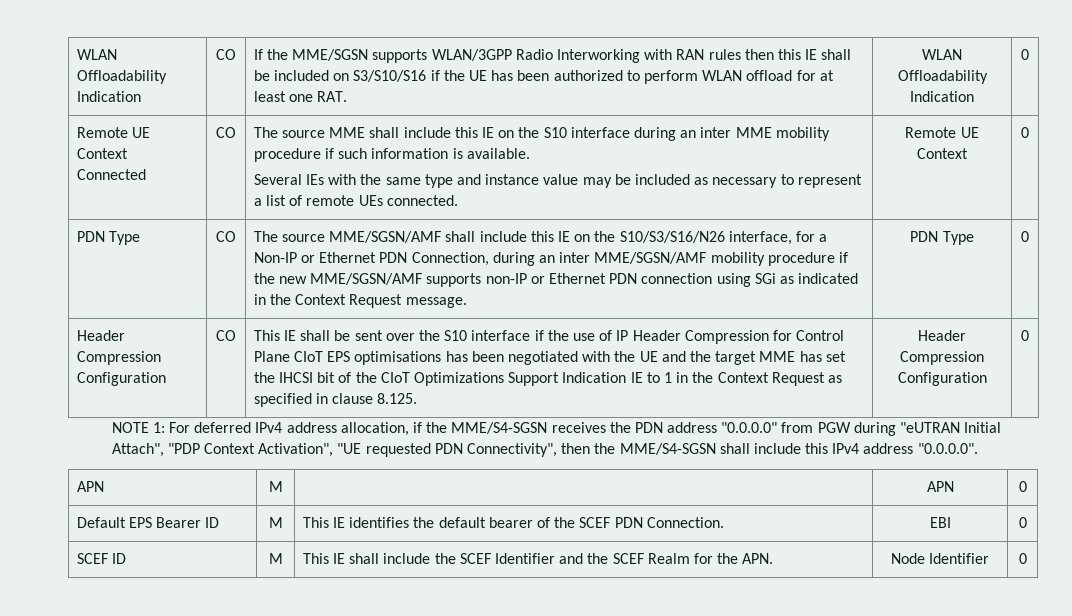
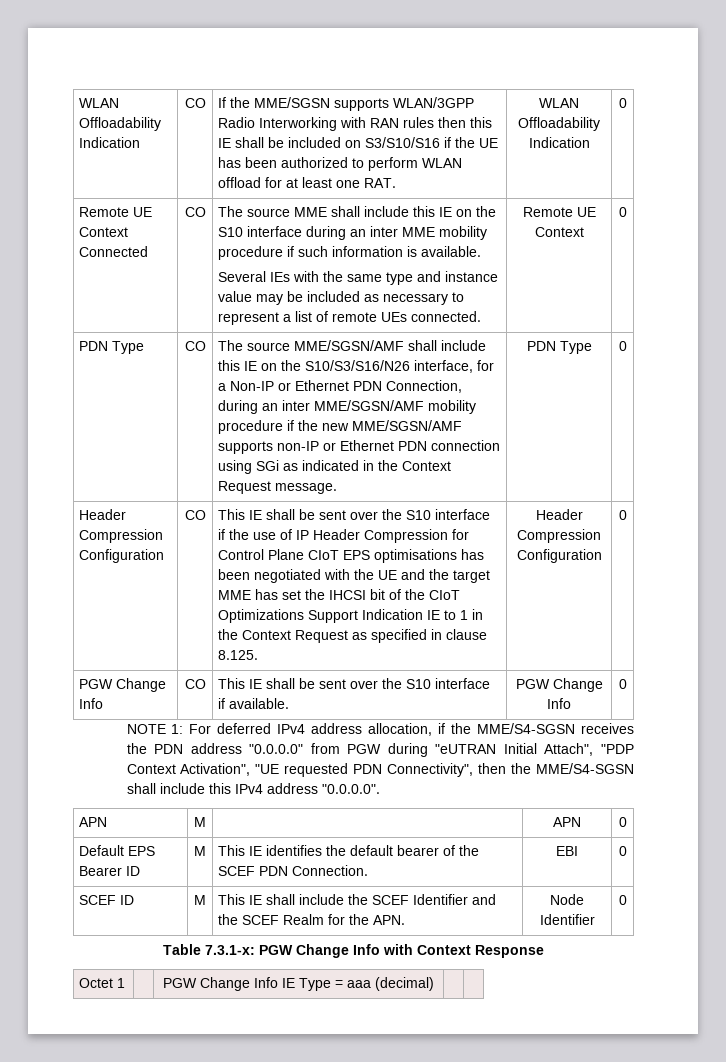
(1029, 335) none -> [79,678,167,692] [79,698,104,709] [184,679,206,689] [218,678,491,689] [218,698,290,709] [515,678,603,692] [547,698,571,709] [618,679,627,689] // PGW Change Info | CO | This IE shall be sent over the S10 interface if available. | PGW Change Info | 0
(1027, 558) none -> [163,944,544,958] [79,978,126,988] [163,977,434,991] // Table 7.3.1-x: PGW Change Info with Context Response // Octet 1 | | PGW Change Info IE Type = aaa (decimal) | |

